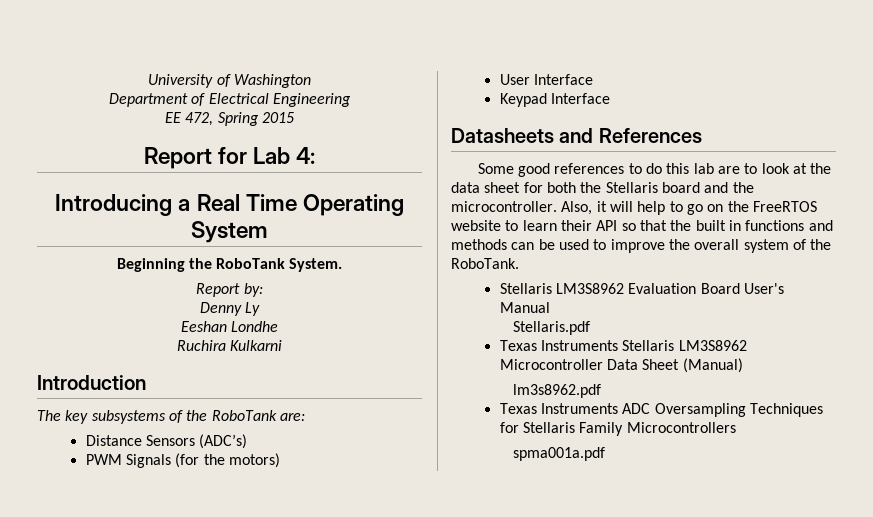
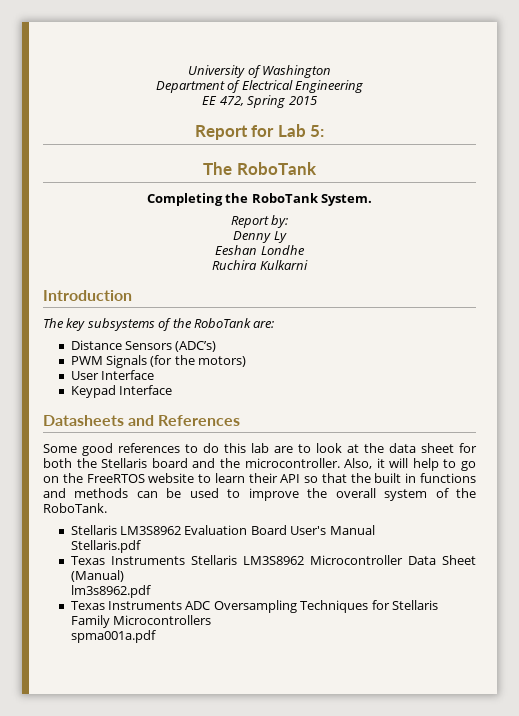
[296,147,316,164] [55,194,404,216] [191,221,268,243] [116,258,185,272] 4: // Introducing a Real Time Operating System // Beginning -> [310,125,325,137] [203,162,317,175] [146,193,223,206] 5: // The RoboTank // Completing

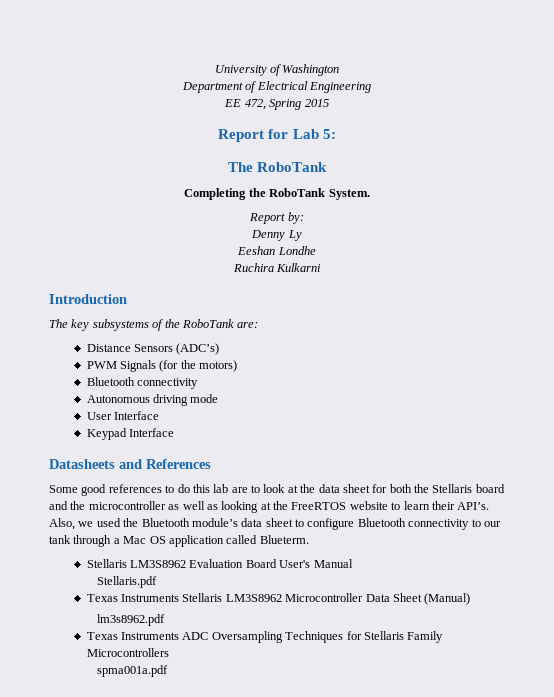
(247, 361) none -> [86,377,199,389] [86,394,219,406] // Bluetooth connectivity // Autonomous driving mode
[244,458,476,471] [43,476,59,483] microcontroller. Also, it will help to go on -> [88,501,271,513] microcontroller as well as looking at
[280,473,477,483] [43,488,476,501] [43,503,107,513] API so that the built in functions and methods can be used to improve the overall system of the RoboTank. -> [457,502,490,510] [49,518,501,530] [49,535,309,547] API’s. Also, we used the Bluetooth module’s data sheet to configure Bluetooth connectivity to our tank through a Mac OS application called Blueterm.

